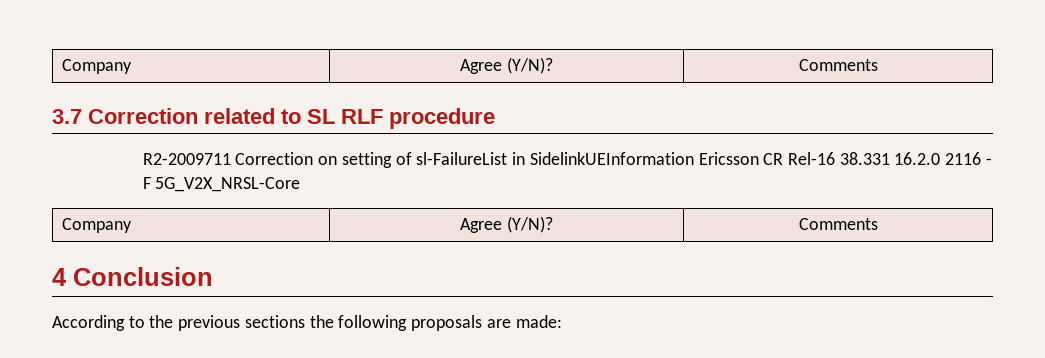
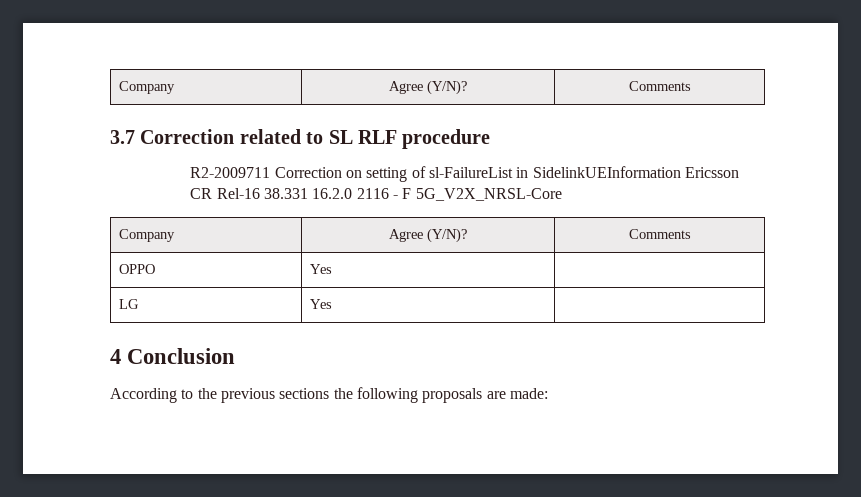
(878, 224) none -> [119,264,156,274] [310,264,333,274] [119,299,140,309] [310,299,333,309] // OPPO | Yes | // LG | Yes |

